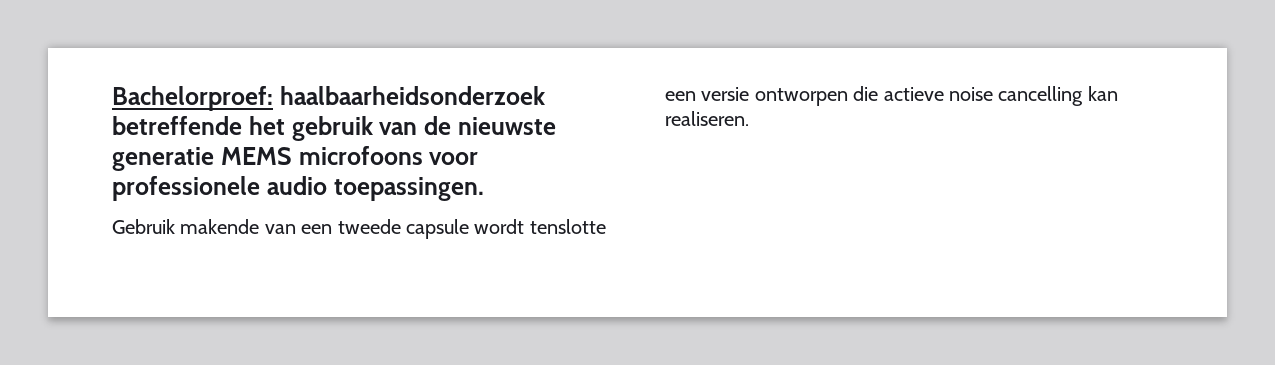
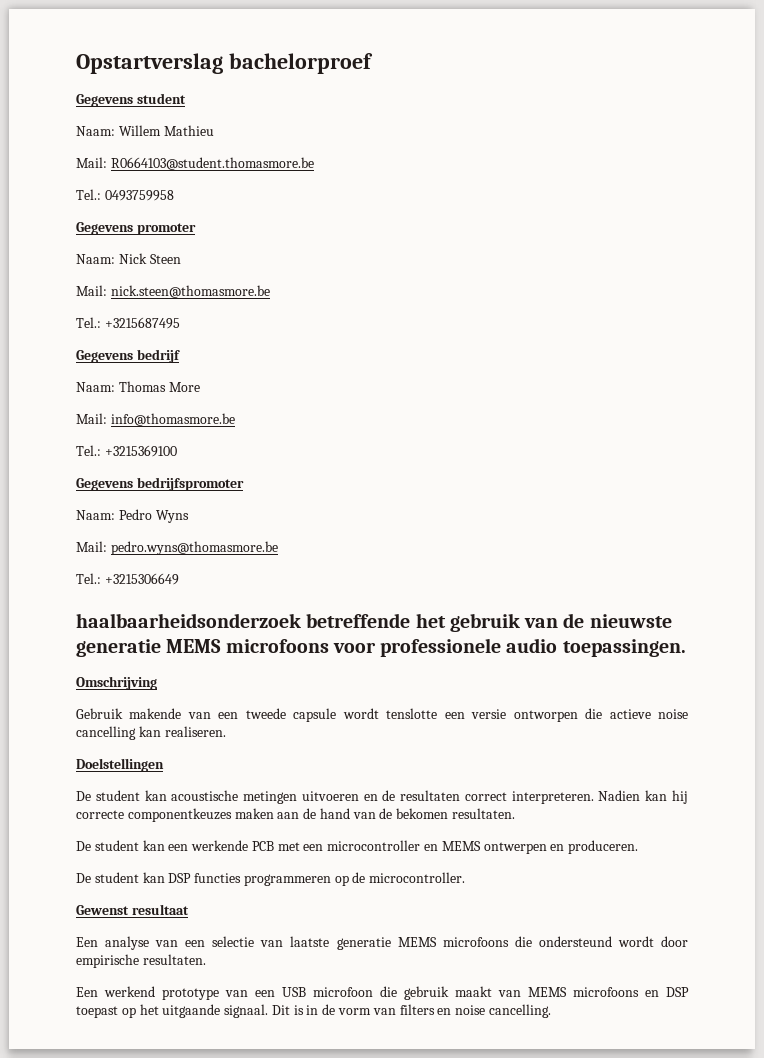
[112,86,273,111] Bachelorproef: -> [76,53,373,74] [76,93,186,107] [76,125,214,136] [76,157,314,170] [76,189,174,201] [76,222,196,235] [76,253,181,264] [76,285,270,298] [76,317,180,329] [76,349,180,363] [76,381,200,392] [76,413,235,426] [76,445,177,457] [76,477,244,491] [76,509,189,523] [76,541,278,555] [76,573,179,585] Opstartverslag bachelorproef // Gegevens student // Naam: Willem Mathieu // Mail: R0664103@student.thomasmore.be // Tel.: 0493759958 // Gegevens promoter // Naam: Nick Steen // Mail: nick.steen@thomasmore.be // Tel.: +3215687495 // Gegevens bedrijf // Naam: Thomas More // Mail: info@thomasmore.be // Tel.: +3215369100 // Gegevens bedrijfspromoter // Naam: Pedro Wyns // Mail: pedro.wyns@thomasmore.be // Tel.: +3215306649 //
(484, 189) none -> [76,676,157,690] // Omschrijving
(749, 118) none -> [76,758,164,772] [76,790,688,804] [76,808,516,822] [76,840,639,854] [76,872,466,886] [76,904,189,915] [76,936,688,950] [76,954,206,968] [76,986,689,1000] [76,1004,551,1018] // Doelstellingen // De student kan acoustische metingen uitvoeren en de resultaten correct interpreteren. Nadien kan hij correcte componentkeuzes maken aan de hand van de bekomen resultaten. // De student kan een werkende PCB met een microcontroller en MEMS ontwerpen en produceren. // De student kan DSP functies programmeren op de microcontroller. // Gewenst resultaat // Een analyse van een selectie van laatste generatie MEMS microfoons die ondersteund wordt door empirische resultaten. // Een werkend prototype van een USB microfoon die gebruik maakt van MEMS microfoons en DSP toepast op het uitgaande signaal. Dit is in de vorm van filters en noise cancelling.

